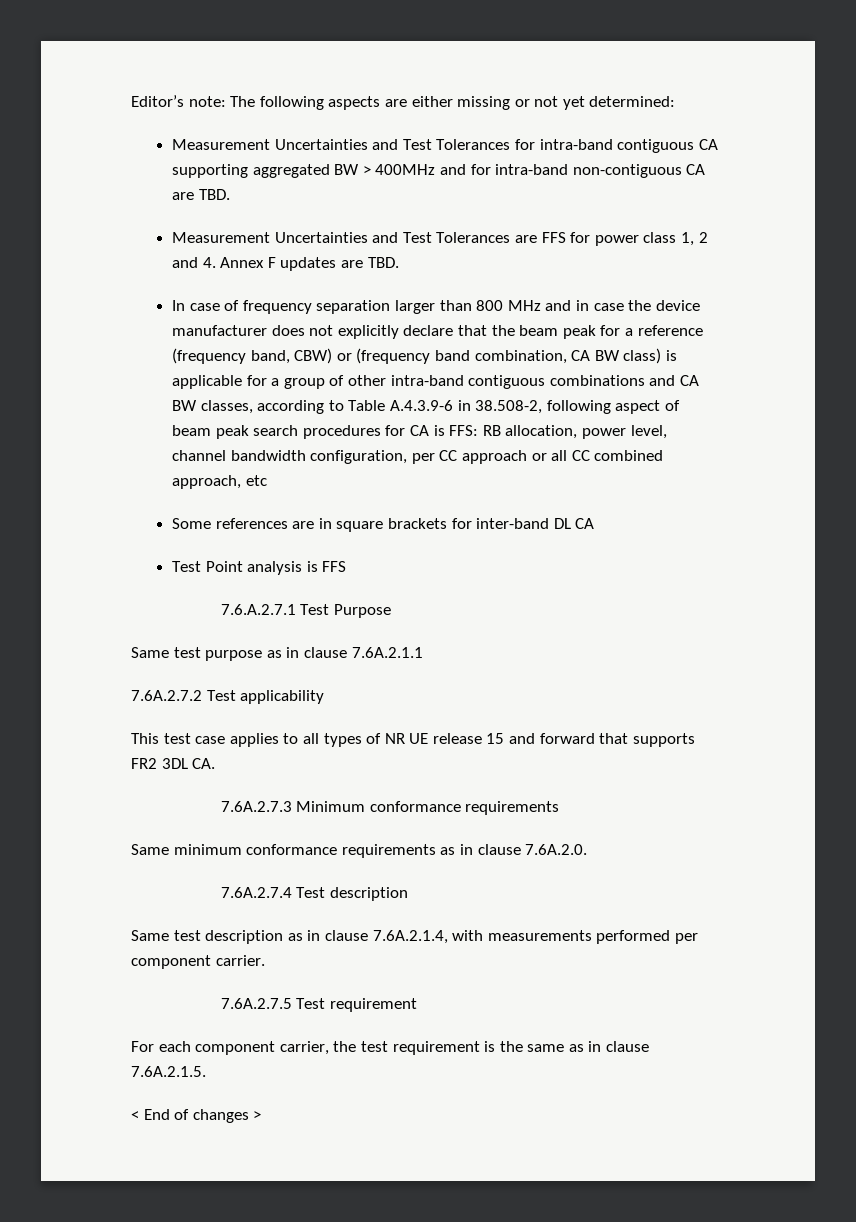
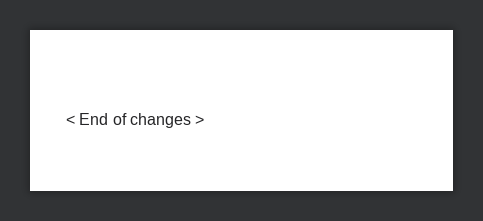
[131,95,676,110] [172,139,718,153] [172,164,706,178] [172,189,230,200] [172,232,708,246] [172,257,399,271] [172,300,700,314] [172,325,703,339] [172,348,678,364] [172,375,700,389] [172,400,681,414] [172,425,667,439] [172,450,664,464] [172,475,267,489] [172,518,595,532] [172,561,347,575] [220,604,391,618] [131,647,423,661] [131,690,325,704] [131,733,695,747] [131,758,216,769] [220,801,560,815] [131,844,588,858] [220,887,408,901] [131,930,698,944] [131,955,265,969] [220,998,417,1012] [131,1041,650,1055] [131,1066,206,1077] Editor’s note: The following aspects are either missing or not yet determined: // Measurement Uncertainties and Test Tolerances for intra-band contiguous CA supporting aggregated BW > 400MHz and for intra-band non-contiguous CA are TBD. // Measurement Uncertainties and Test Tolerances are FFS for power class 1, 2 and 4. Annex F updates are TBD. // In case of frequency separation larger than 800 MHz and in case the device manufacturer does not explicitly declare that the beam peak for a reference (frequency band, CBW) or (frequency band combination, CA BW class) is applicable for a group of other intra-band contiguous combinations and CA BW classes, according to Table A.4.3.9-6 in 38.508-2, following aspect of beam peak search procedures for CA is FFS: RB allocation, power level, channel bandwidth configuration, per CC approach or all CC combined approach, etc // Some references are in square brackets for inter-band DL CA // Test Point analysis is FFS // 7.6.A.2.7.1 Test Purpose // Same test purpose as in clause 7.6A.2.1.1 // 7.6A.2.7.2 Test applicability // This test case applies to all types of NR UE release 15 and forward that supports FR2 3DL CA. // 7.6A.2.7.3 Minimum conformance requirements // Same minimum conformance requirements as in clause 7.6A.2.0. // 7.6A.2.7.4 Test description // Same test description as in clause 7.6A.2.1.4, with measurements performed per component carrier. // 7.6A.2.7.5 Test requirement // For each component carrier, the test requirement is the same as in clause 7.6A.2.1.5. // -> (66, 120) none

